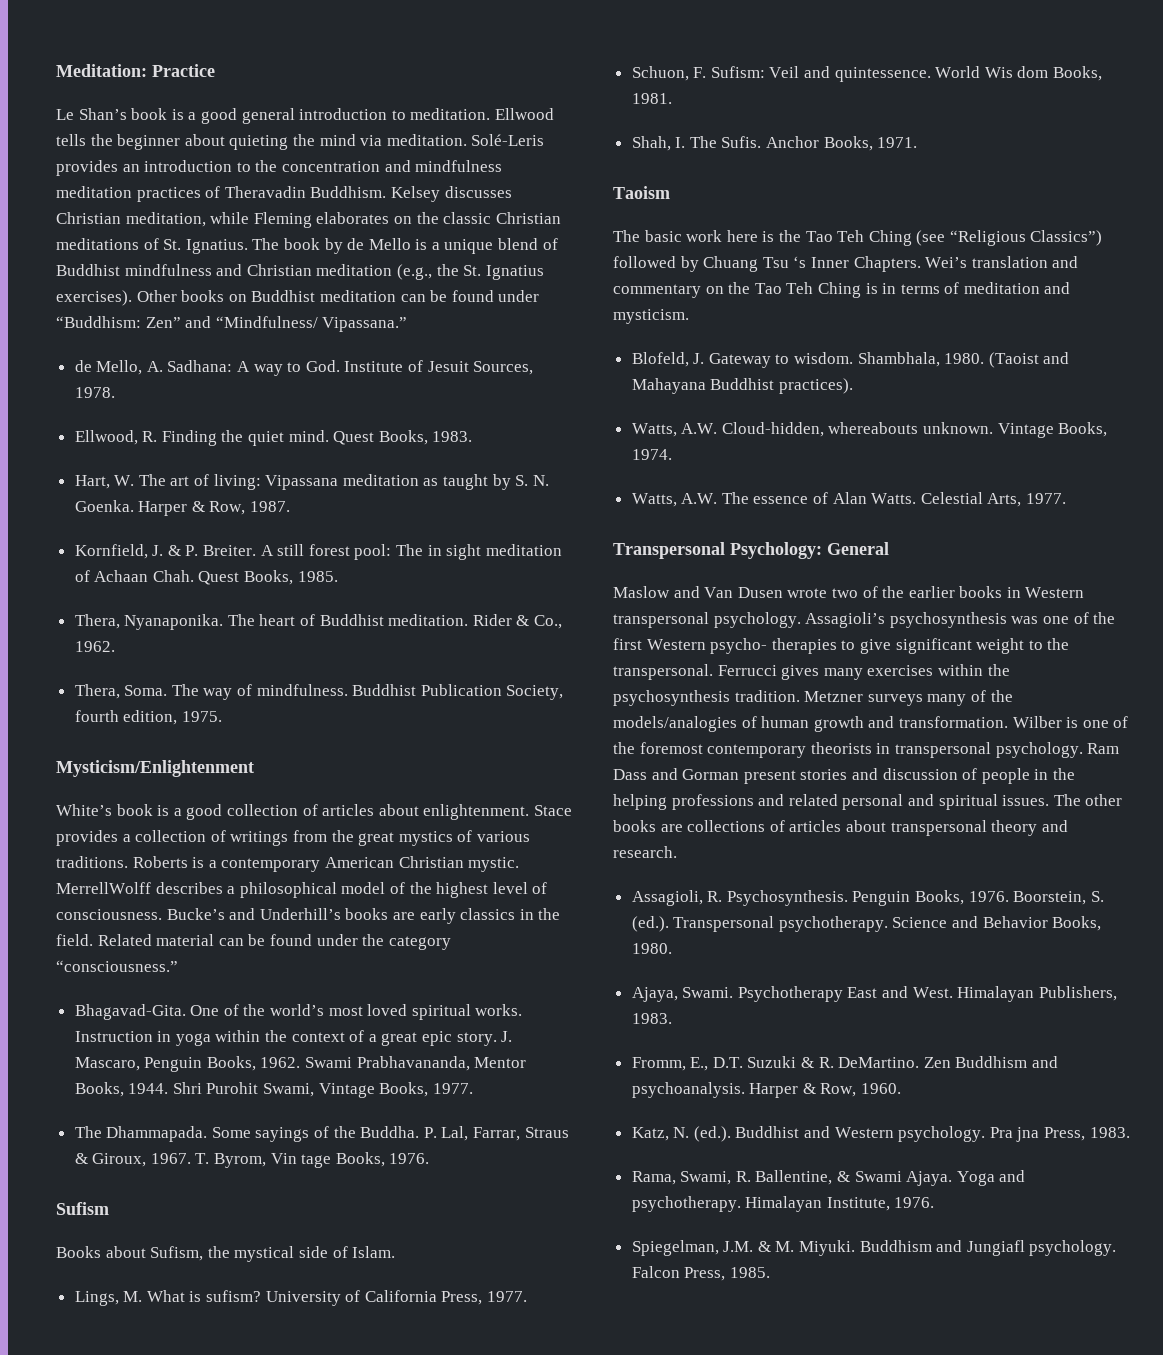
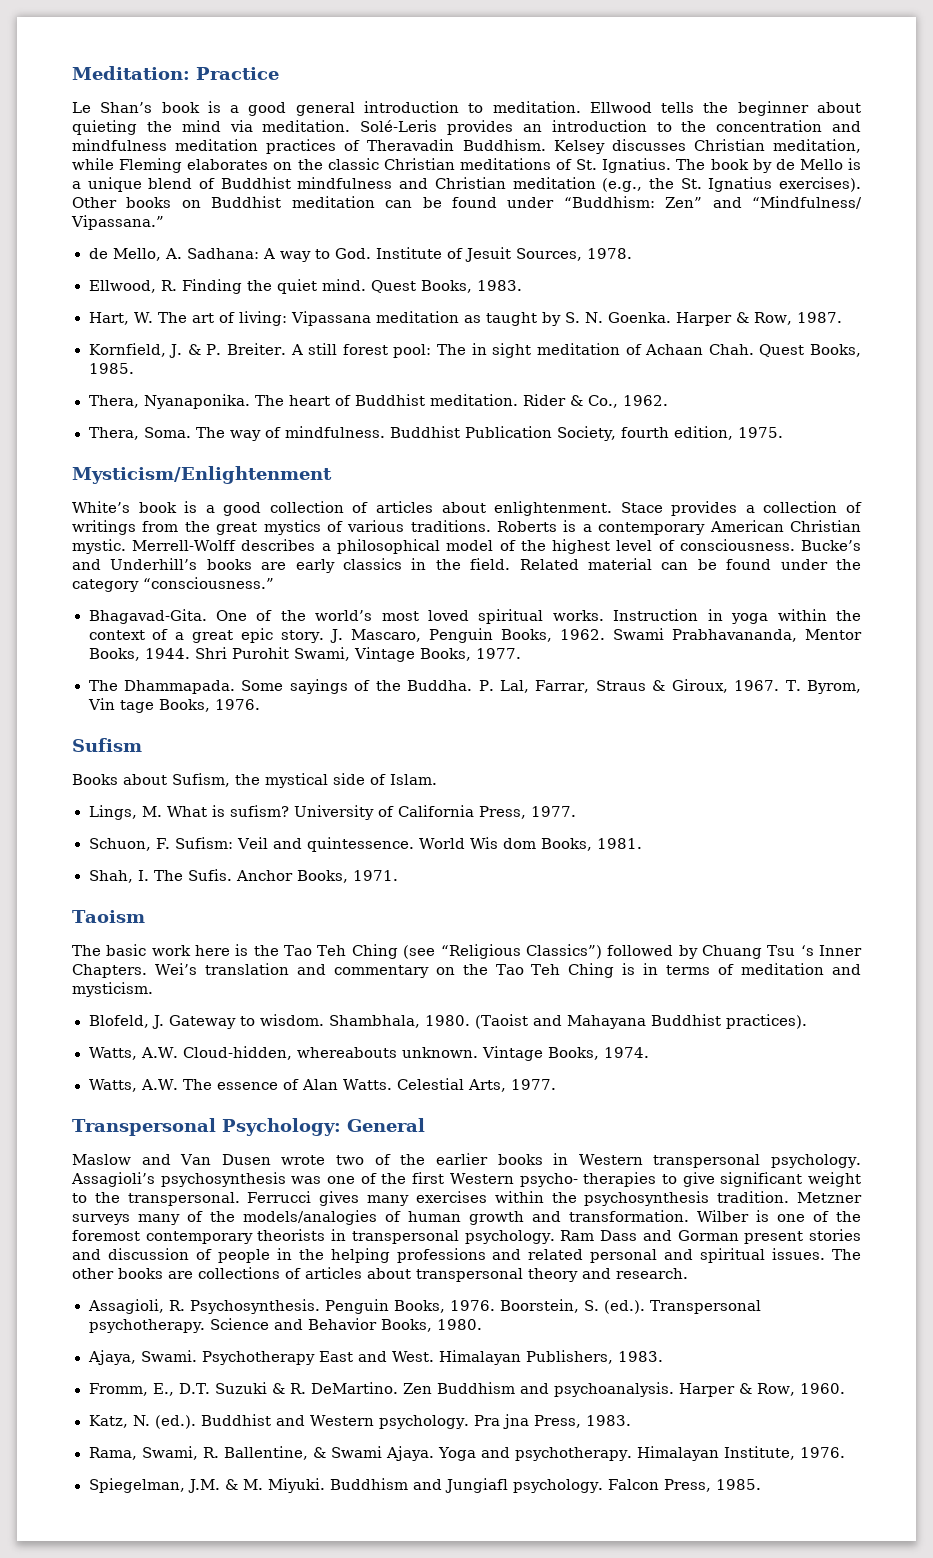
[56,882,151,894] MerrellWolff -> [132,540,237,551] Merrell-Wolff

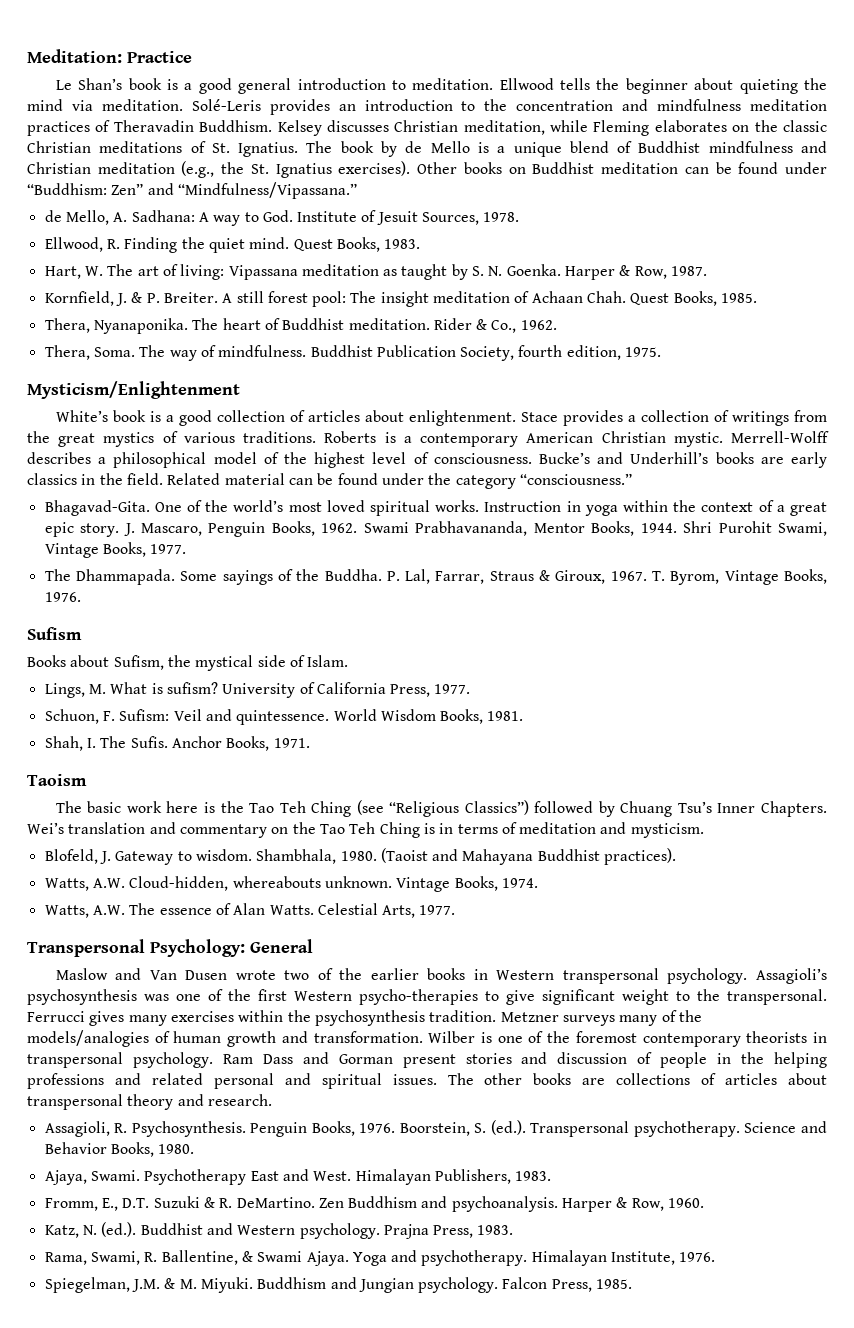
[751,196,862,209] [71,215,164,230] “Mindfulness/ Vipassana.” -> [177,182,357,199] “Mindfulness/Vipassana.”
[471,343,532,358] in sight -> [380,291,429,307] insight
[87,698,154,713] Vin tage -> [724,570,779,585] Vintage
[470,837,537,849] Wis dom -> [380,709,436,721] Wisdom
[767,945,814,956] Tsu ‘s -> [677,801,712,813] Tsu’s
[519,1172,657,1187] psycho- therapies -> [359,989,478,1005] psycho-therapies
[474,1414,530,1429] Pra jna -> [383,1224,429,1239] Prajna
[445,1478,509,1493] Jungiafl -> [358,1278,414,1293] Jungian

